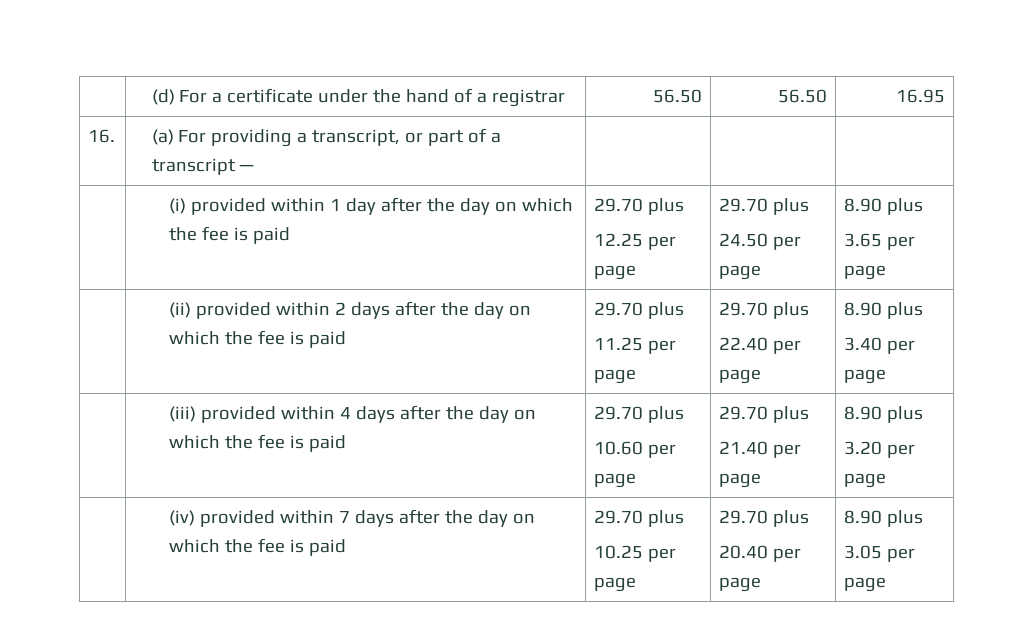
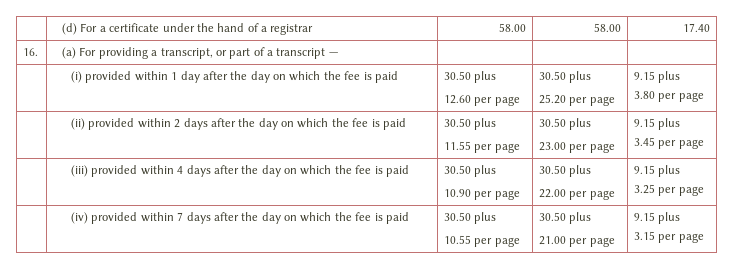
[652,89,702,103] [777,89,827,103] [895,89,945,103] 56.50 | 56.50 | 16.95 -> [498,23,526,32] [593,23,621,32] [682,23,710,32] 58.00 | 58.00 | 17.40
[594,198,685,215] [594,233,677,250] [594,265,637,280] [719,198,810,215] [719,233,802,250] [719,265,762,280] [844,198,924,215] [844,233,883,247] 29.70 plus // 12.25 per page | 29.70 plus // 24.50 per page | 8.90 plus // 3.65 -> [444,71,497,83] [444,95,520,106] [539,71,592,83] [539,94,615,106] [634,71,681,83] [634,91,656,99] 30.50 plus // 12.60 per page | 30.50 plus // 25.20 per page | 9.15 plus // 3.80
[594,302,685,319] [594,337,677,354] [594,369,637,384] [719,302,810,319] [719,337,802,354] [719,369,762,384] [844,302,924,319] [844,337,883,351] 29.70 plus // 11.25 per page | 29.70 plus // 22.40 per page | 8.90 plus // 3.40 -> [444,118,497,130] [444,141,520,153] [539,118,592,130] [539,142,615,153] [634,118,681,130] [634,137,656,146] 30.50 plus // 11.55 per page | 30.50 plus // 23.00 per page | 9.15 plus // 3.45
[594,406,685,423] [594,441,677,458] [594,473,637,488] [719,406,810,423] [719,441,802,458] [719,473,762,488] [844,406,924,423] [844,441,883,455] 29.70 plus // 10.60 per page | 29.70 plus // 21.40 per page | 8.90 plus // 3.20 -> [444,165,497,177] [444,189,520,200] [539,165,592,177] [539,189,615,200] [634,165,681,177] [634,184,656,194] 30.50 plus // 10.90 per page | 30.50 plus // 22.00 per page | 9.15 plus // 3.25
[594,510,685,527] [594,545,677,562] [594,577,637,592] [719,510,810,527] [719,545,802,562] [719,577,762,592] [844,510,924,527] [844,545,883,559] 29.70 plus // 10.25 per page | 29.70 plus // 20.40 per page | 8.90 plus // 3.05 -> [444,212,497,224] [444,235,520,247] [539,212,592,224] [539,236,615,247] [634,212,681,224] [634,231,656,240] 30.50 plus // 10.55 per page | 30.50 plus // 21.00 per page | 9.15 plus // 3.15

